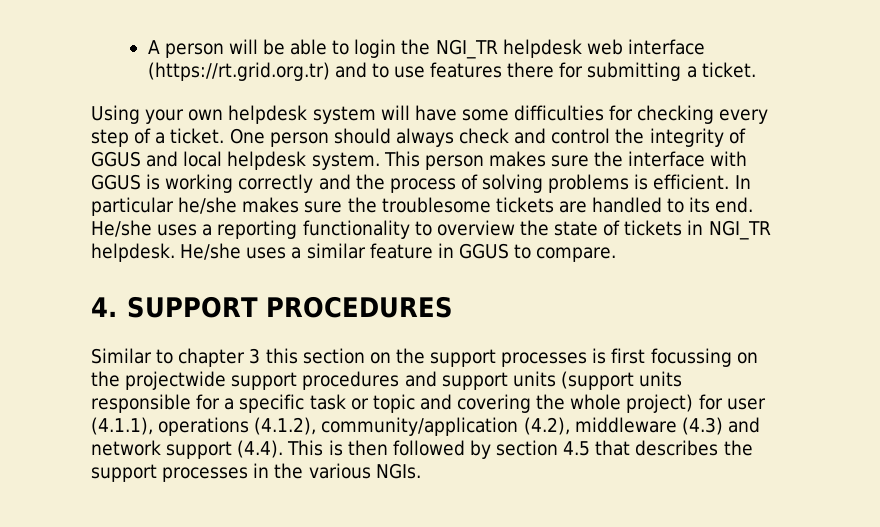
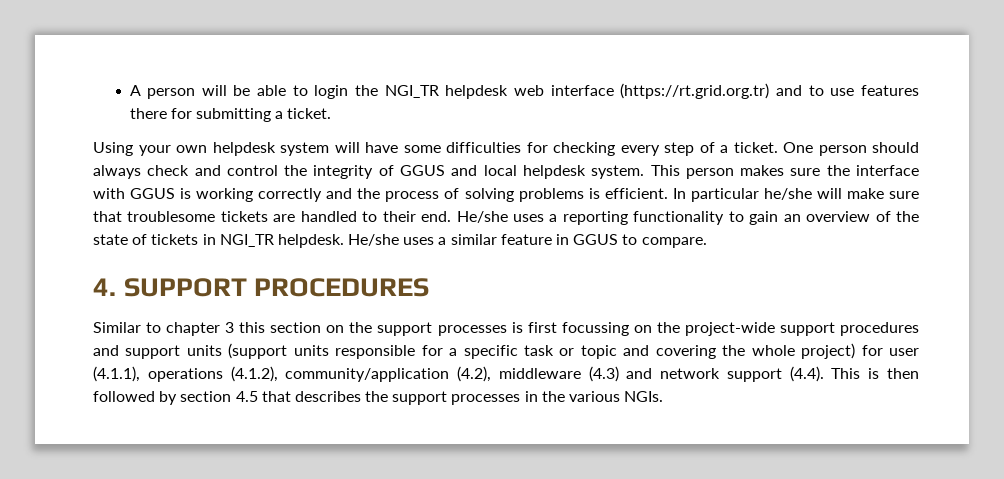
[242,197,377,213] makes sure the -> [816,188,919,199] [93,211,122,222] will make sure that
[689,197,711,213] its -> [382,211,416,222] their
[436,220,515,236] overview -> [749,211,891,225] gain an overview of
[125,371,227,390] projectwide -> [684,322,775,336] project-wide

